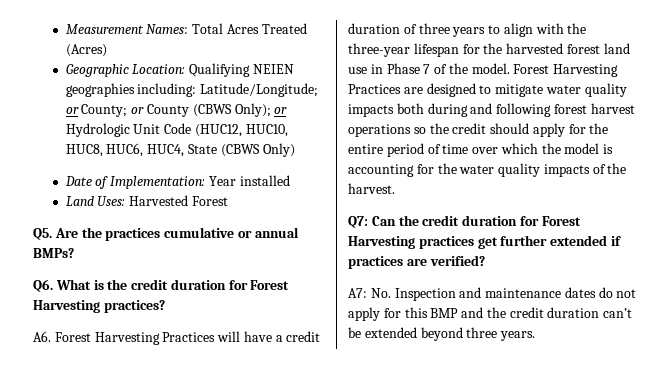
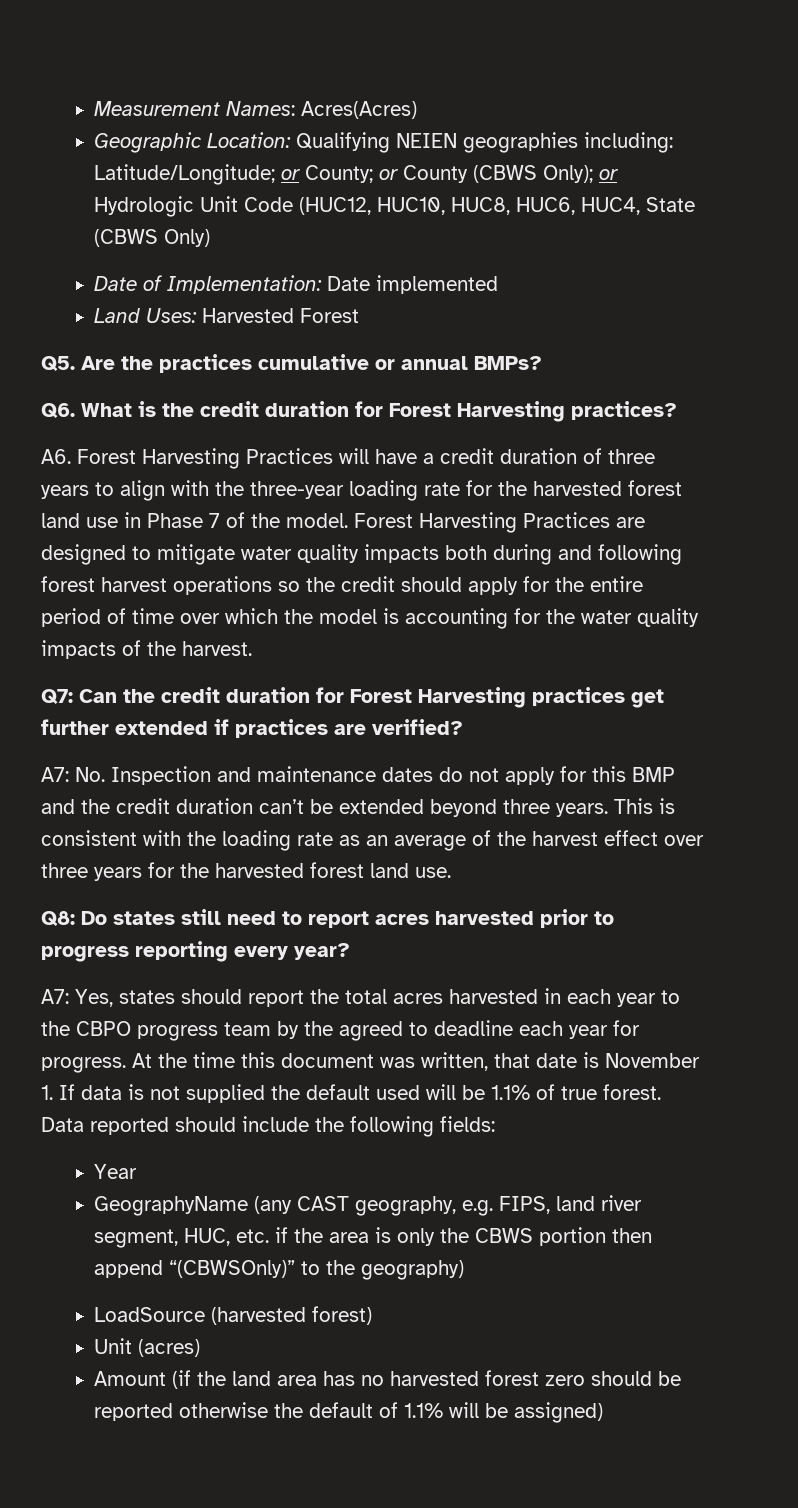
[192,23,307,34] [65,44,107,57] Total Acres Treated (Acres) -> [300,101,417,119] Acres(Acres)
[208,175,290,186] Year installed -> [326,275,498,294] Date implemented
[413,43,459,57] lifespan -> [349,480,460,501] loading rate
(536, 336) none -> [614,798,675,814] [41,830,704,851] [41,862,451,881] [41,909,614,928] [41,941,350,962] [41,988,680,1007] [41,1020,640,1041] [41,1052,700,1073] [41,1084,661,1103] [41,1116,495,1137] [93,1164,137,1179] [93,1195,642,1216] [93,1227,652,1248] [93,1260,464,1280] [93,1306,372,1325] [93,1338,200,1357] [93,1370,681,1389] [93,1402,603,1423] This is consistent with the loading rate as an average of the harvest effect over three years for the harvested forest land use. // Q8: Do states still need to report acres harvested prior to progress reporting every year? // A7: Yes, states should report the total acres harvested in each year to the CBPO progress team by the agreed to deadline each year for progress. At the time this document was written, that date is November 1. If data is not supplied the default used will be 1.1% of true forest. Data reported should include the following fields: // Year // GeographyName (any CAST geography, e.g. FIPS, land river segment, HUC, etc. if the area is only the CBWS portion then append “(CBWSOnly)” to the geography) // LoadSource (harvested forest) // Unit (acres) // Amount (if the land area has no harvested forest zero should be reported otherwise the default of 1.1% will be assigned)

